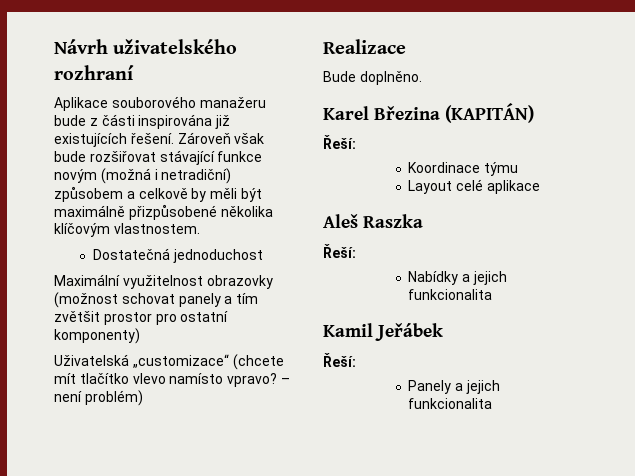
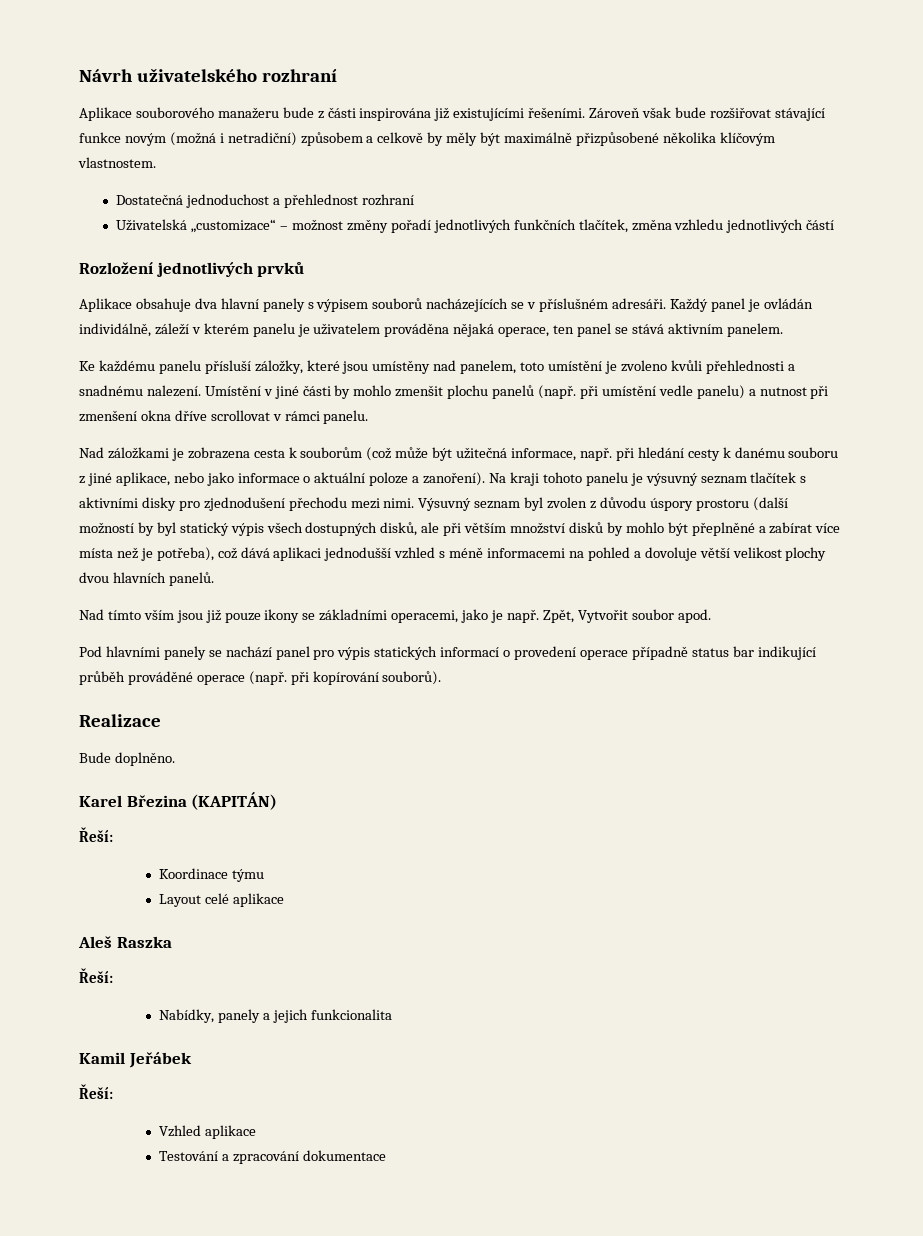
[54,133,174,147] existujících řešení. -> [453,107,586,121] existujícími řešeními.
[210,188,238,199] měli -> [446,132,478,146] měly
[54,274,273,289] [54,292,259,308] [54,311,229,325] [54,328,140,344] [54,354,284,370] [54,373,290,387] [54,390,143,406] // Maximální využitelnost obrazovky (možnost schovat panely a tím zvětšit prostor pro ostatní komponenty) // Uživatelská „customizace“ (chcete mít tlačítko vlevo namísto vpravo? – není problém) -> [273,194,414,208] [116,219,835,233] [79,262,305,277] [79,298,813,312] [79,323,783,337] [79,360,795,374] [79,385,829,399] [79,410,369,424] [79,447,839,461] [79,472,807,486] [79,497,788,511] [79,522,841,536] [79,547,827,561] [79,572,214,586] [79,609,711,623] [79,646,816,660] [79,671,442,685] a přehlednost rozhraní // Uživatelská „customizace“ – možnost změny pořadí jednotlivých funkčních tlačítek, změna vzhledu jednotlivých částí // Rozložení jednotlivých prvků // Aplikace obsahuje dva hlavní panely s výpisem souborů nacházejících se v příslušném adresáři. Každý panel je ovládán individálně, záleží v kterém panelu je uživatelem prováděna nějaká operace, ten panel se stává aktivním panelem. // Ke každému panelu přísluší záložky, které jsou umístěny nad panelem, toto umístění je zvoleno kvůli přehlednosti a snadnému nalezení. Umístění v jiné části by mohlo zmenšit plochu panelů (např. při umístění vedle panelu) a nutnost při zmenšení okna dříve scrollovat v rámci panelu. // Nad záložkami je zobrazena cesta k souborům (což může být užitečná informace, např. při hledání cesty k danému souboru z jiné aplikace, nebo jako informace o aktuální poloze a zanoření). Na kraji tohoto panelu je výsuvný seznam tlačítek s aktivními disky pro zjednodušení přechodu mezi nimi. Výsuvný seznam byl zvolen z důvodu úspory prostoru (další možností by byl statický výpis všech dostupných disků, ale při větším množství disků by mohlo být přeplněné a zabírat více místa než je potřeba), což dává aplikaci jednodušší vzhled s méně informacemi na pohled a dovoluje větší velikost plochy dvou hlavních panelů. // Nad tímto vším jsou již pouze ikony se základními operacemi, jako je např. Zpět, Vytvořit soubor apod. // Pod hlavními panely se nachází panel pro výpis statických informací o provedení operace případně status bar indikující průběh prováděné operace (např. při kopírování souborů).
[408,271,459,285] Nabídky -> [159,1009,260,1023] Nabídky, panely
[408,380,501,394] [408,398,493,409] Panely a jejich funkcionalita -> [159,1125,256,1139] [159,1150,386,1164] Vzhled aplikace // Testování a zpracování dokumentace

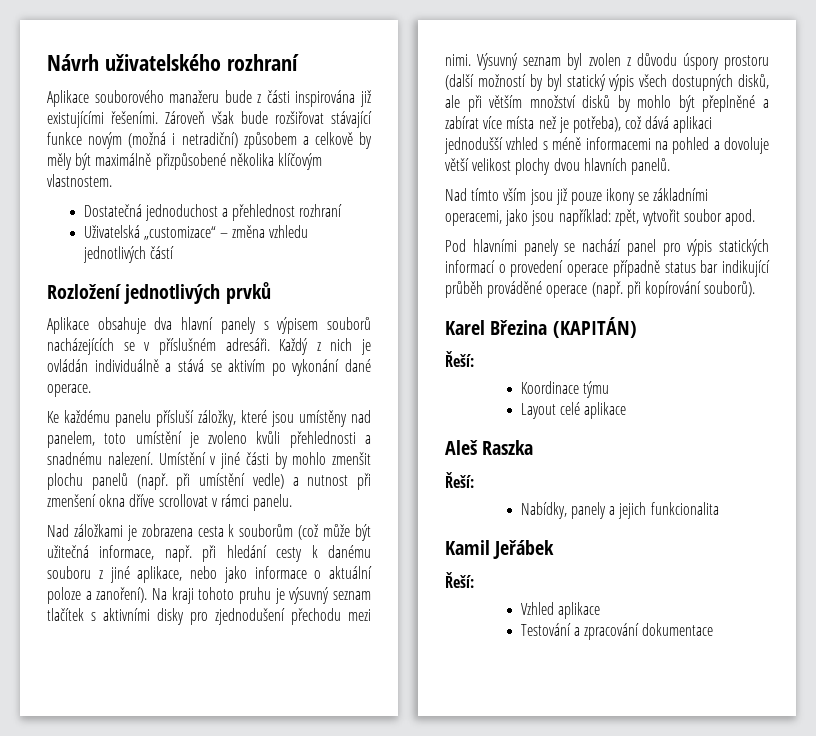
[292,219,628,233] možnost změny pořadí jednotlivých funkčních tlačítek, -> (229, 235) none
[710,298,813,312] [79,323,783,337] panel je ovládán individálně, záleží v kterém panelu je uživatelem prováděna nějaká operace, ten panel se stává aktivním panelem. -> [316,338,371,355] [47,359,371,376] [47,384,91,397] z nich je ovládán individuálně a stává se aktivím po vykonání dané operace.
[658,385,745,399] vedle panelu) -> [252,473,284,489] vedle)
[585,472,628,486] panelu -> [239,587,271,604] pruhu
[491,609,628,623] je např. Zpět, Vytvořit -> [531,209,680,226] jsou například: zpět, vytvořit
[79,714,161,727] [79,752,175,766] // Realizace // Bude doplněno. -> (756, 289) none

